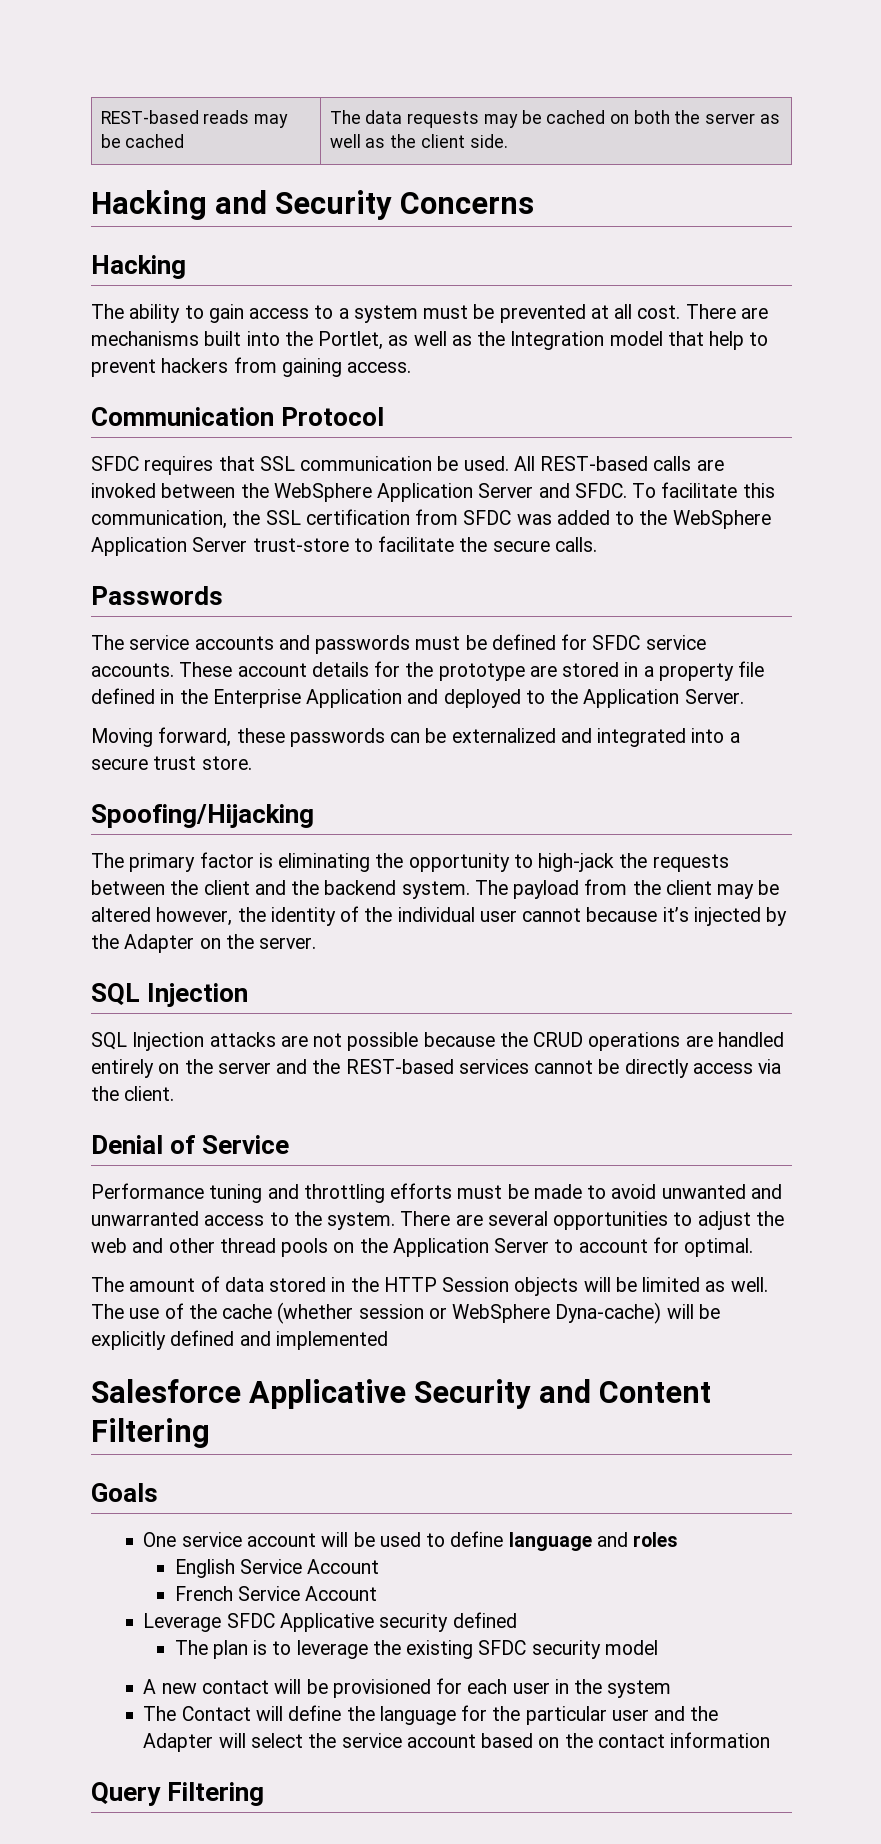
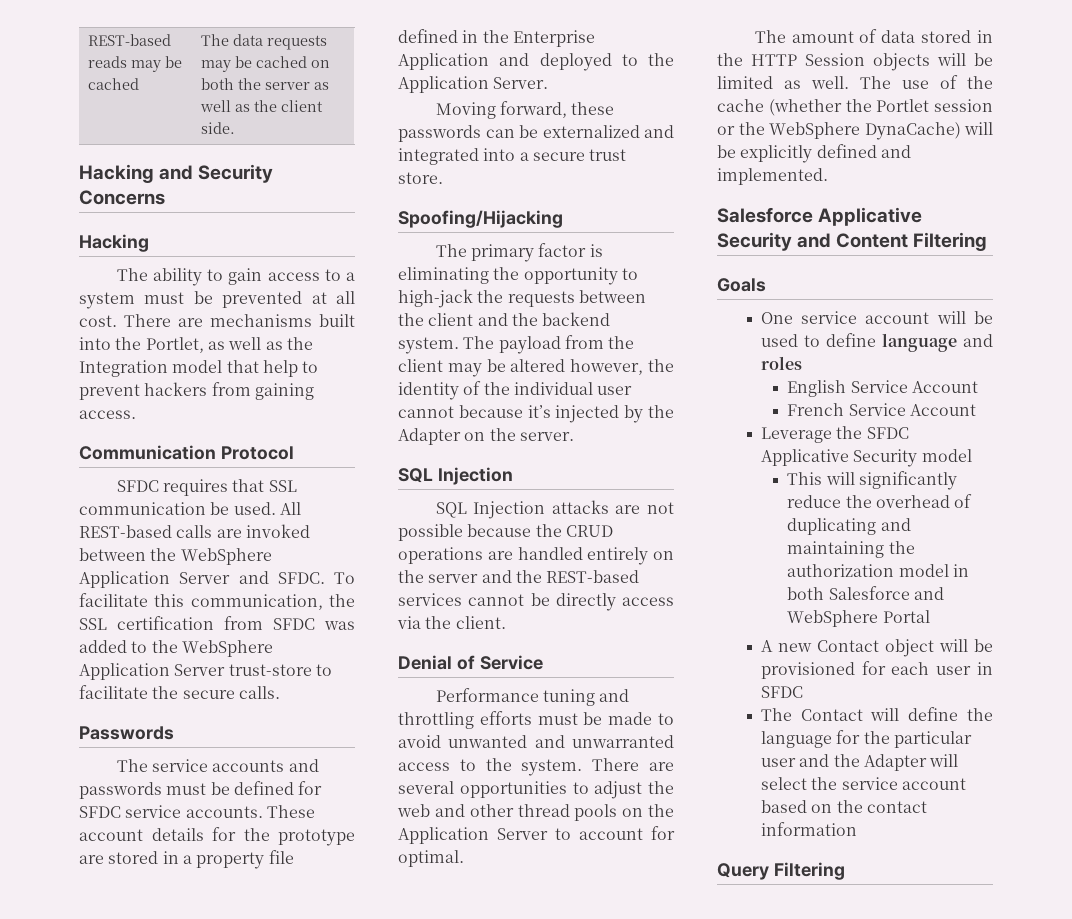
[358,1302,662,1324] session or WebSphere Dyna-cache) -> [845,99,993,112] [717,122,961,140] the Portlet session or the WebSphere DynaCache)
[275,1331,388,1350] implemented -> [717,168,828,185] implemented.
(222, 1622) none -> [836,426,863,439] the
[379,1612,517,1632] [174,1640,658,1659] security defined // The plan is to leverage the existing SFDC security model -> [853,449,972,467] [787,471,957,490] [787,494,973,508] [787,518,911,535] [787,541,915,558] [787,564,969,577] [787,586,944,600] [787,610,930,627] Security model // This will significantly reduce the overhead of duplicating and maintaining the authorization model in both Salesforce and WebSphere Portal
[202,1680,270,1694] contact -> [816,639,934,657] Contact object
[574,1679,672,1698] the system -> [760,686,803,698] SFDC

